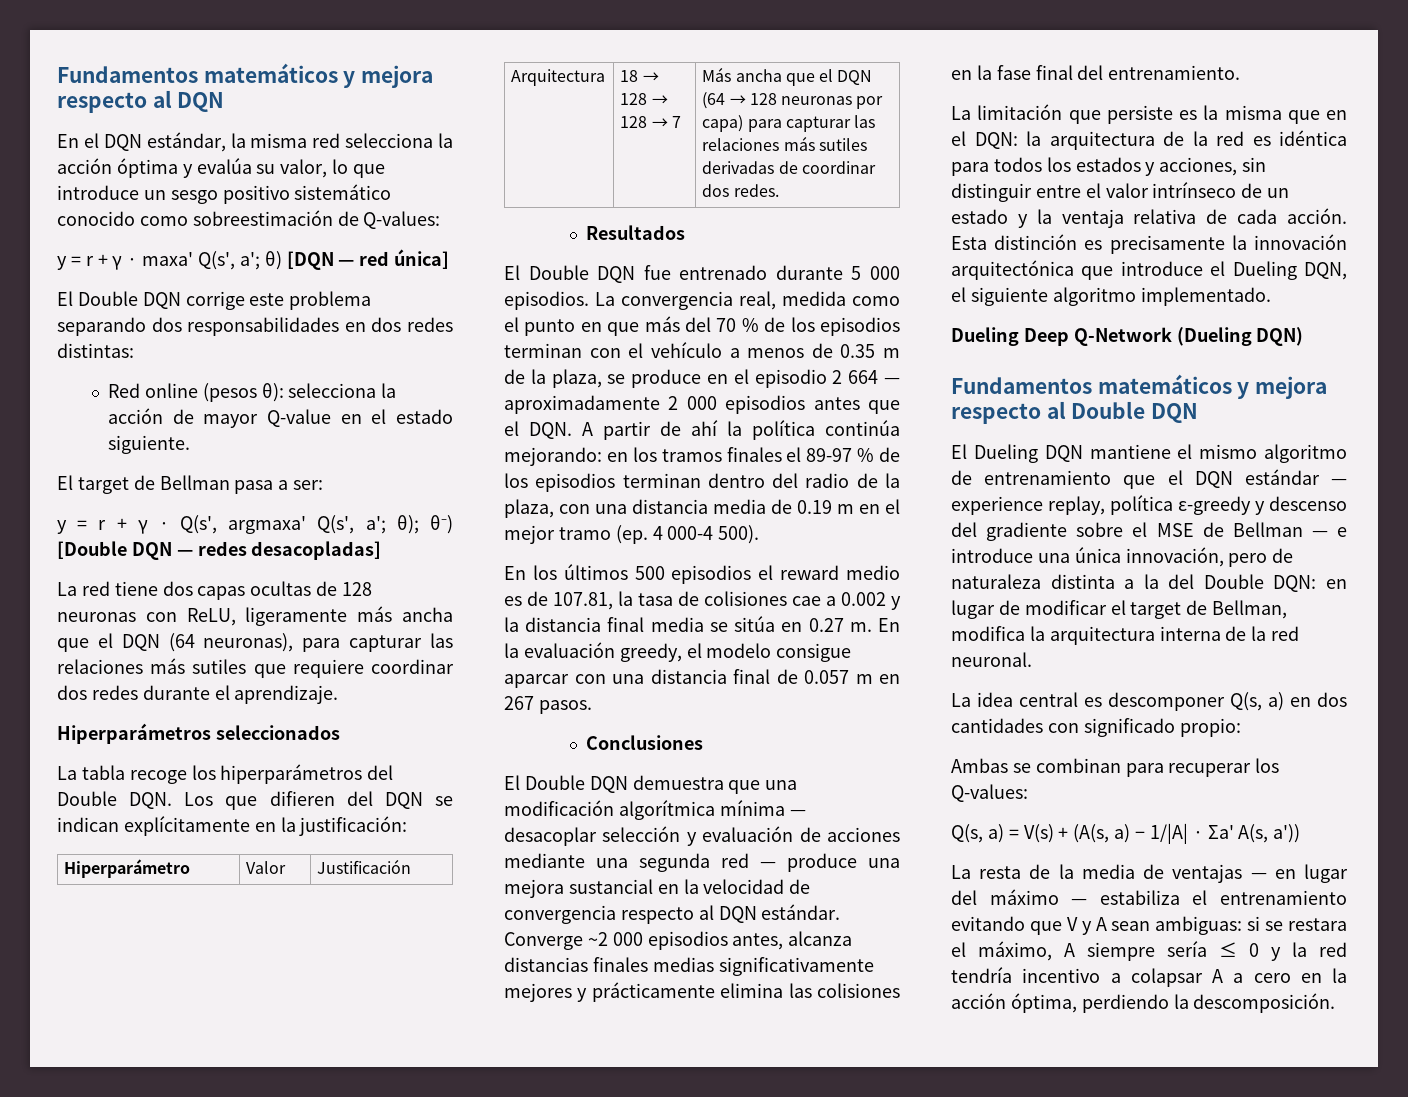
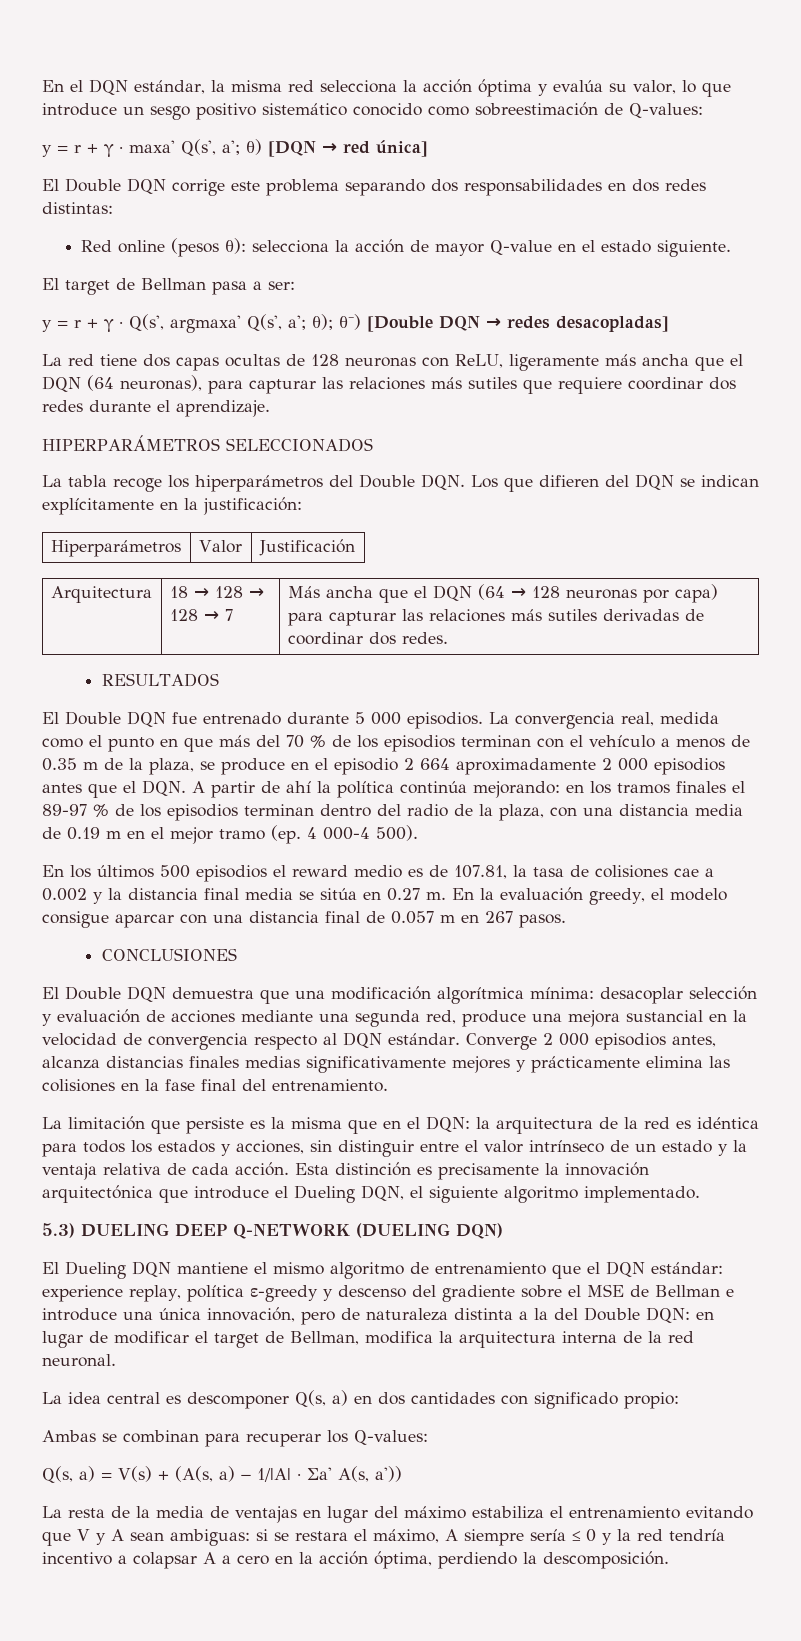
[57,63,434,88] [57,90,225,113] Fundamentos matemáticos y mejora respecto al DQN // -> (42, 86) none
[338,260,355,266] — -> [322,143,337,153] →
[176,550,193,556] — -> [486,318,501,328] →
[57,723,340,744] Hiperparámetros seleccionados -> [42,435,373,452] HIPERPARÁMETROS SELECCIONADOS
[64,859,191,878] Hiperparámetro -> [50,540,181,557] Hiperparámetros
[586,225,686,240] Resultados -> [101,673,219,687] RESULTADOS
[884,378,900,384] — -> (450, 764) none
[586,735,704,750] Conclusiones -> [101,948,237,961] CONCLUSIONES
[719,800,806,816] mínima — -> [530,987,594,999] mínima:
[721,853,776,868] red — -> [426,1010,456,1024] red,
[587,932,608,946] ~2 -> [542,1033,553,1045] 2
[951,327,1304,346] [951,374,1328,399] [951,401,1199,424] Dueling Deep Q-Network (Dueling DQN) // Fundamentos matemáticos y mejora respecto al Double DQN -> [42,1223,503,1239] 5.3) DUELING DEEP Q-NETWORK (DUELING DQN)
[1244,469,1347,485] estándar — -> [651,1262,723,1274] estándar:
[1311,531,1328,537] — -> (720, 1291) none
[1250,873,1267,879] — -> (297, 1514) none
[1071,899,1088,905] — -> (466, 1512) none

